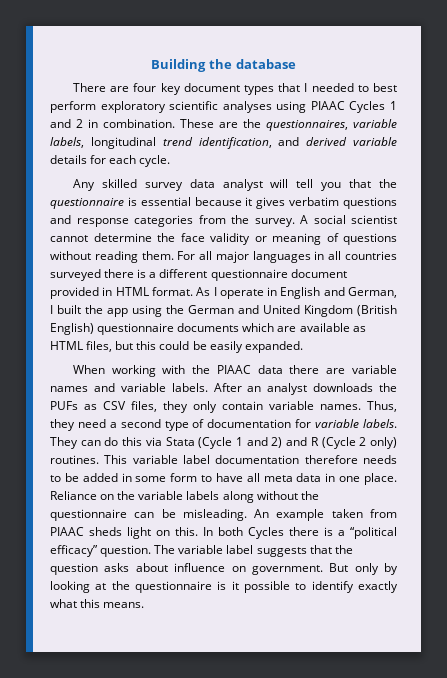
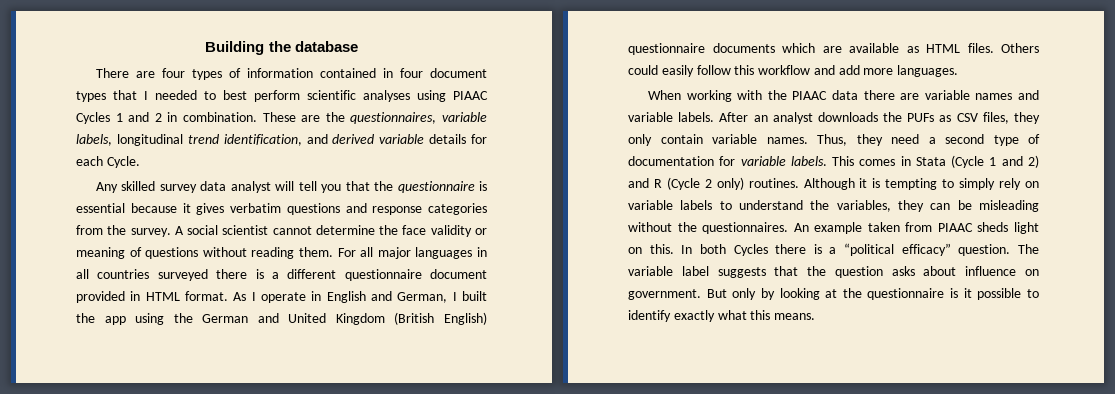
[160,83,181,95] key -> [191,68,423,80] types of information contained in four
[100,101,166,113] exploratory -> (300, 96) none
[139,155,171,167] cycle. -> [106,156,140,168] Cycle.
[86,341,303,353] files, but this could be easily expanded. -> [967,43,1039,53] [628,65,959,77] files. Others could easily follow this workflow and add more languages.
[50,437,162,449] They can do this via -> [832,156,911,166] This comes in
[104,455,397,464] [50,473,398,485] [50,491,319,503] [50,509,247,521] This variable label documentation therefore needs to be added in some form to have all meta data in one place. Reliance on the variable labels along without the questionnaire can be misleading. -> [803,178,1039,190] [628,200,1039,212] [628,222,789,234] Although it is tempting to simply rely on variable labels to understand the variables, they can be misleading without the questionnaires.

